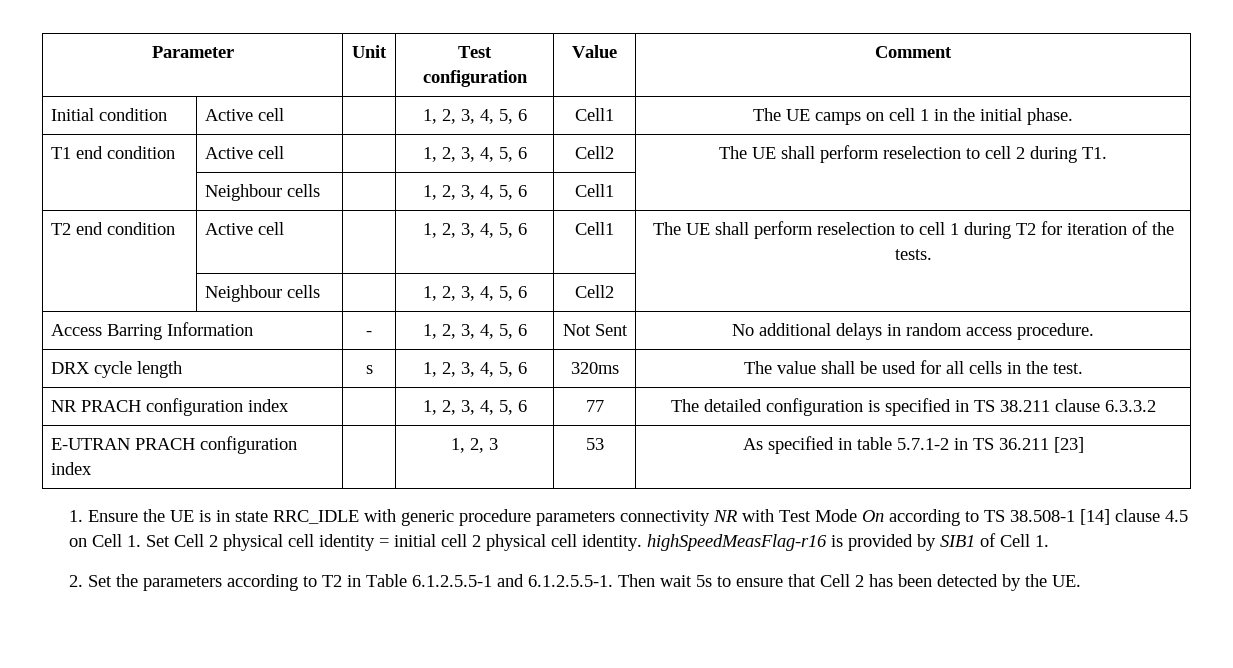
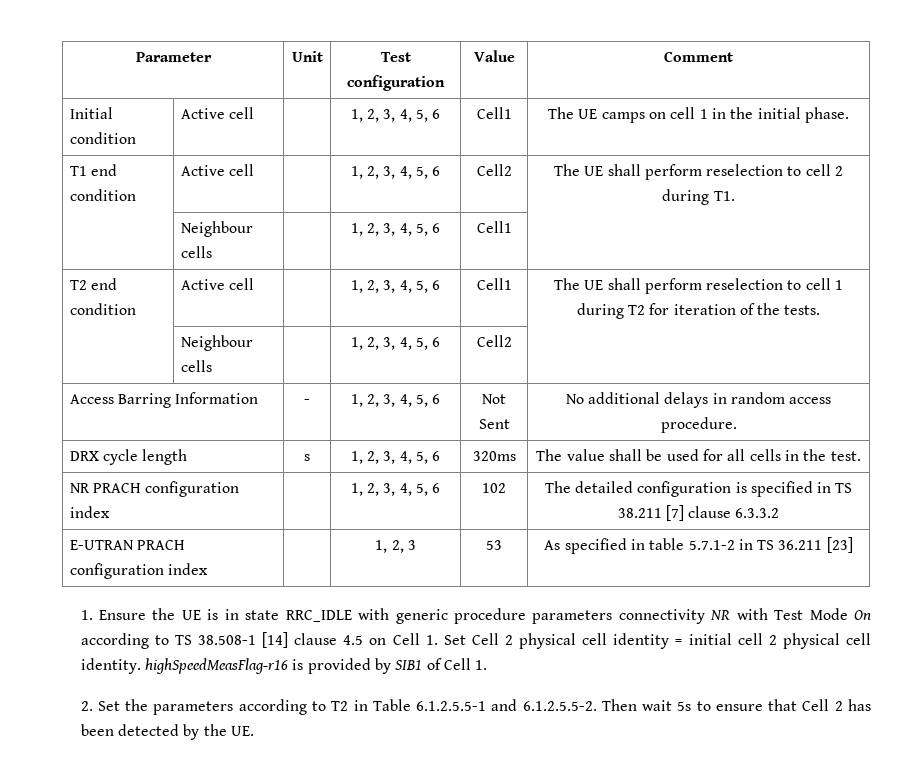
[585,400,604,412] 77 -> [482,483,506,493] 102
(1050, 406) none -> [665,505,684,521] [7]
[527,575,613,587] 6.1.2.5.5-1. -> [522,701,597,711] 6.1.2.5.5-2.

